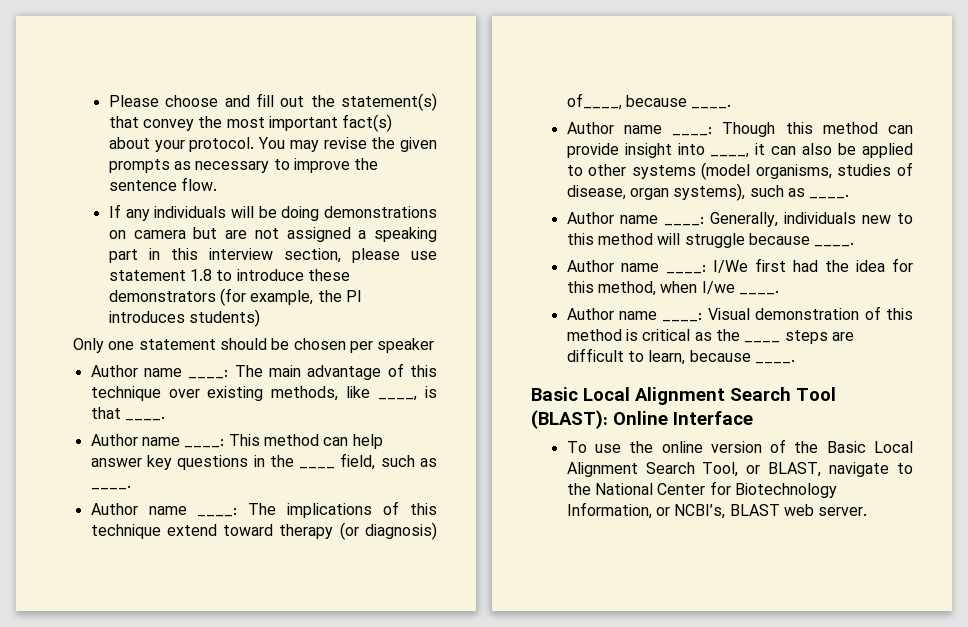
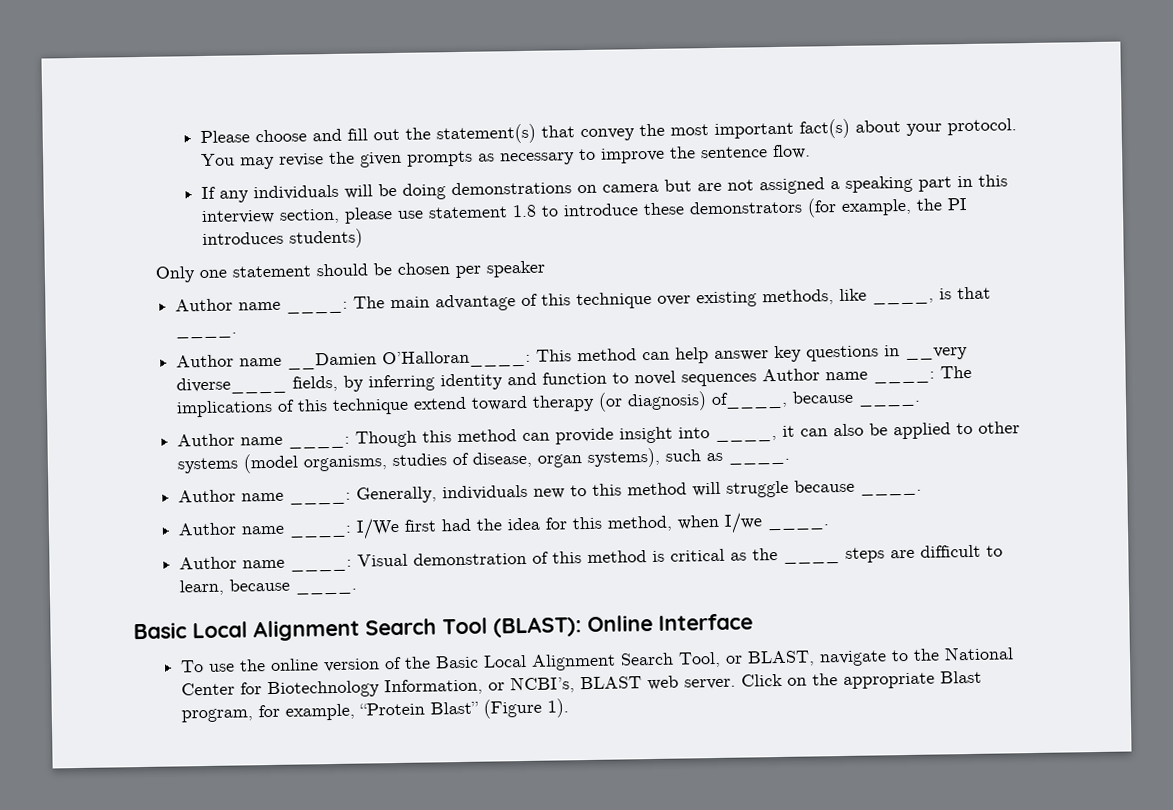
[184,439,225,448] ____: -> [287,349,532,370] __Damien O’Halloran____:
[269,453,437,470] [90,485,131,490] the ____ field, such as ____. // -> [905,346,969,360] [176,370,758,395] __very diverse____ fields, by inferring identity and function to novel sequences
(868, 511) none -> [741,670,983,689] [181,698,570,723] Click on the appropriate Blast program, for example, “Protein Blast” (Figure 1).

